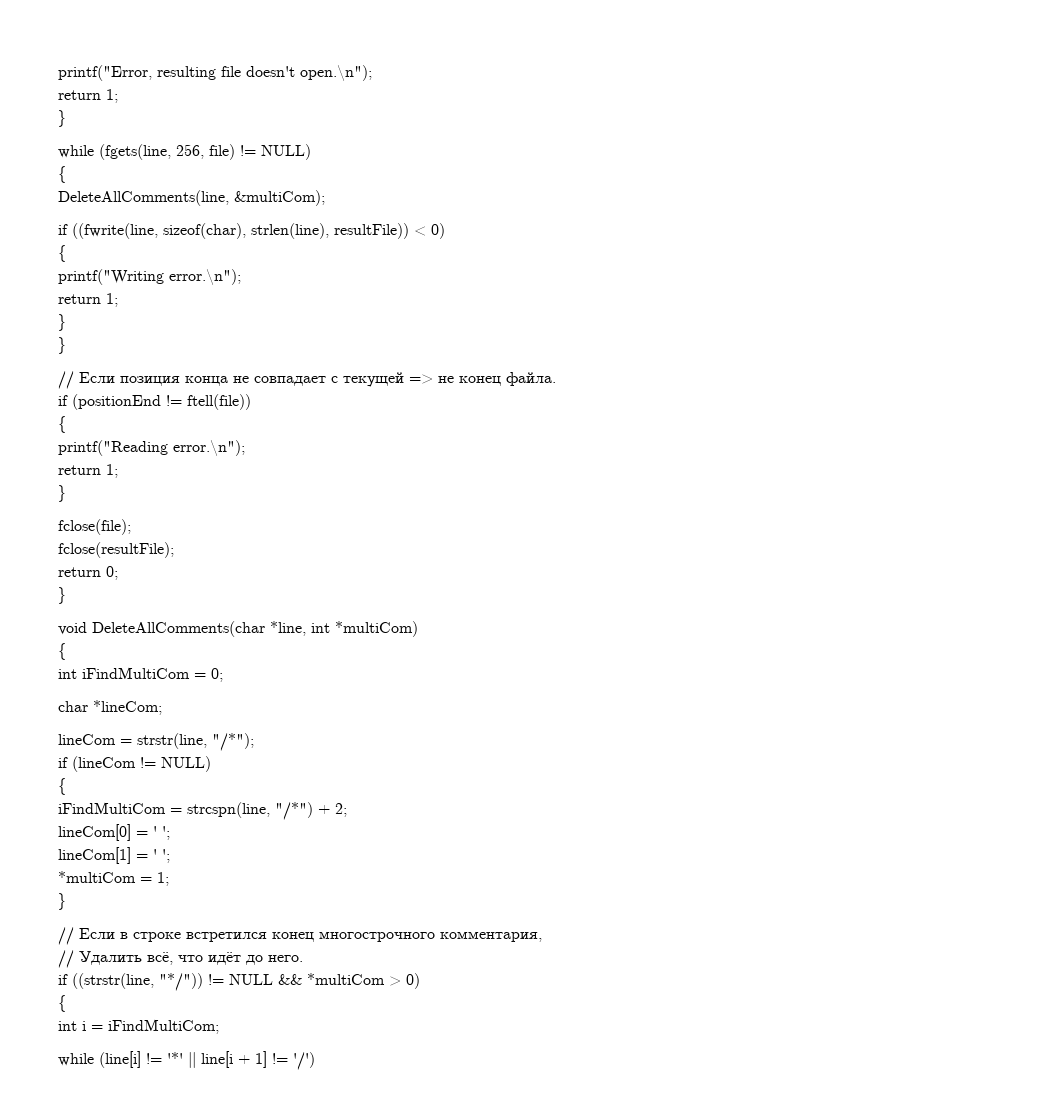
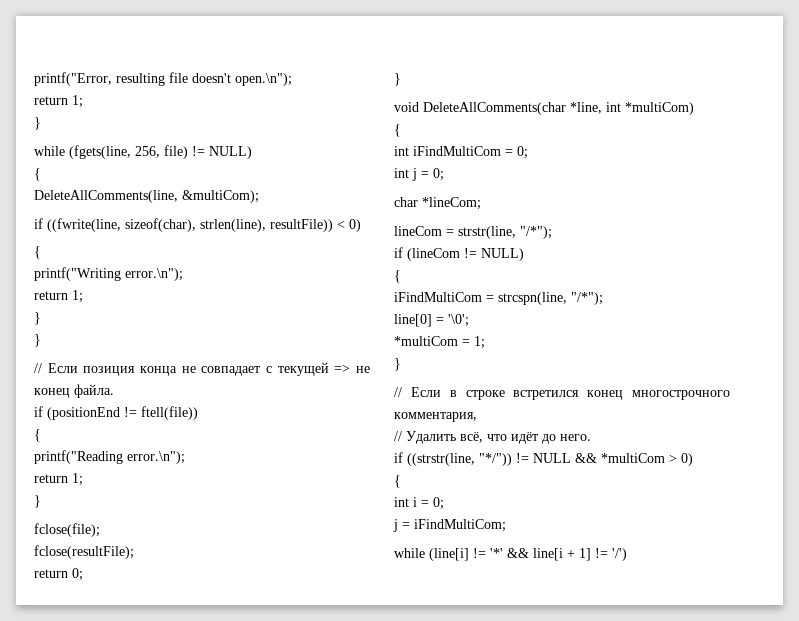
(223, 675) none -> [394,168,444,181] // int j = 0;
[275,802,347,820] [58,824,170,841] [58,847,170,864] "/*") + 2; // lineCom[0] = ' '; // lineCom[1] = ' '; -> [571,292,603,305] [394,314,469,327] "/*"); // line[0] = '\0';
(103, 1028) none -> [433,497,444,510] [393,519,410,532] 0; // j =
[188,1052,196,1068] || -> [507,548,529,558] &&

